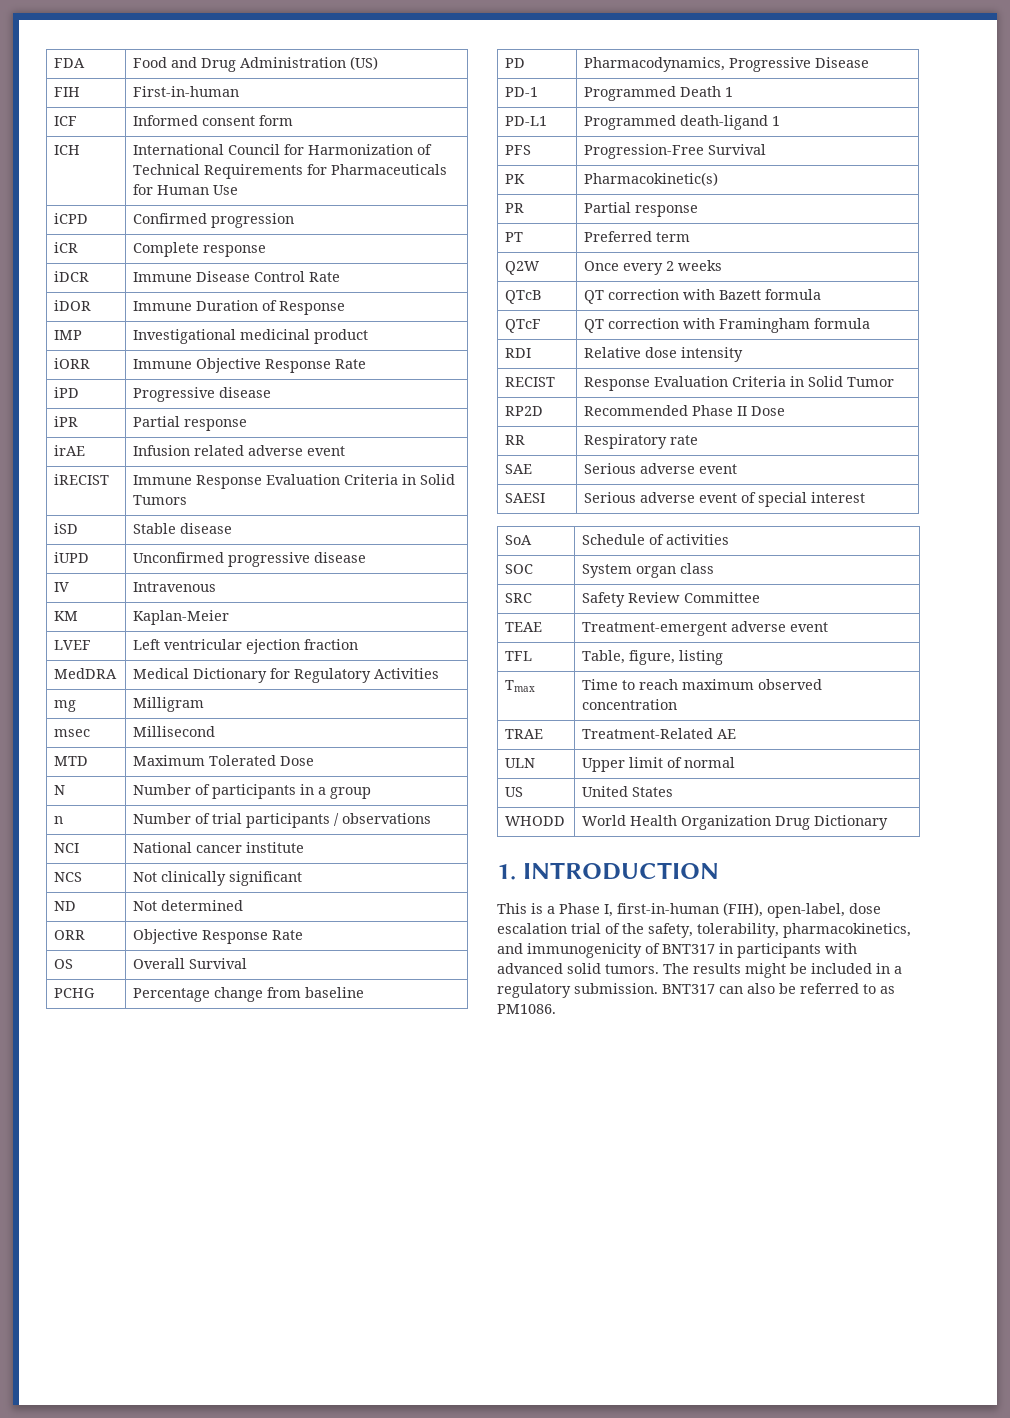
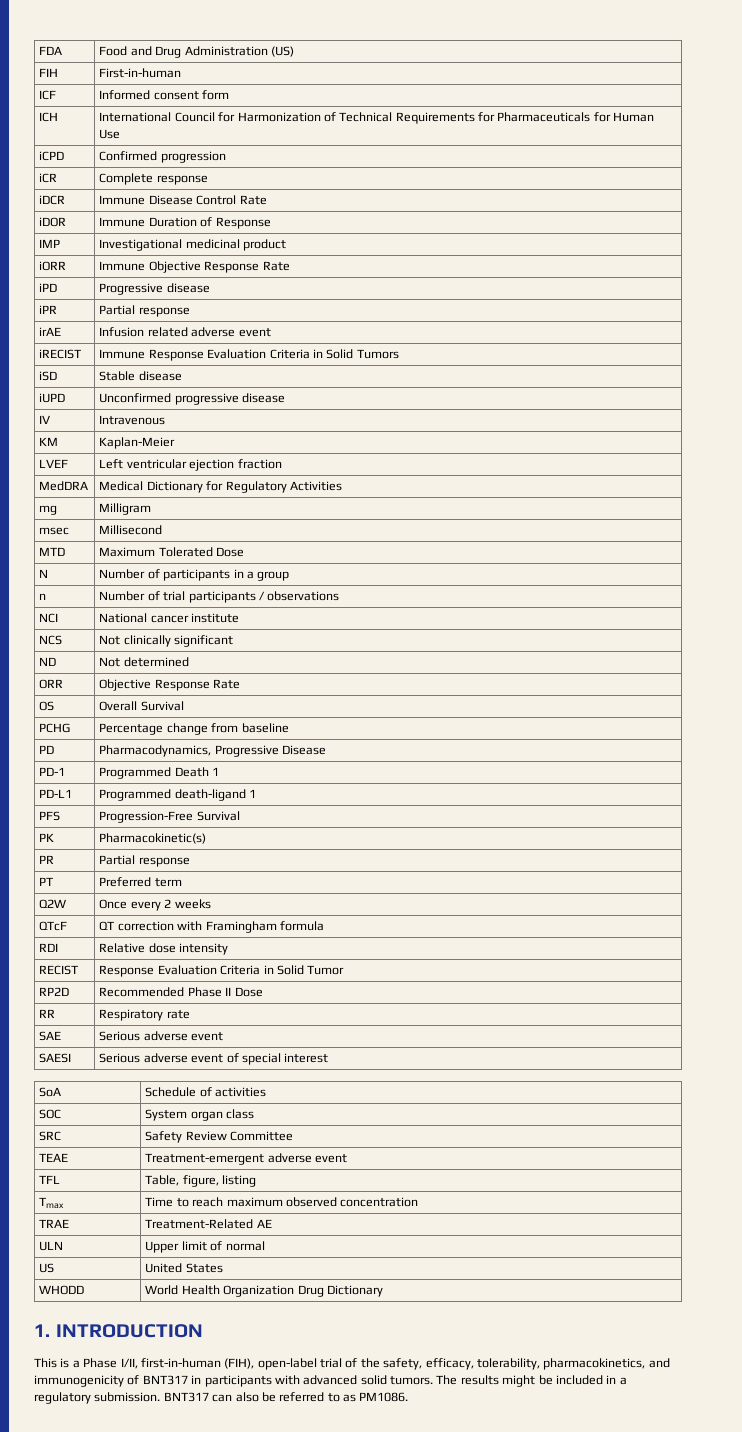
[505,290,542,304] [584,289,822,304] // QTcB | QT correction with Bazett formula -> (211, 904) none
[604,904,613,917] I, -> [120,1358,138,1369] I/II,
[767,903,881,918] [497,923,567,934] open-label, dose escalation -> [257,1358,317,1370] open-label
(693, 930) none -> [425,1358,474,1370] efficacy,

